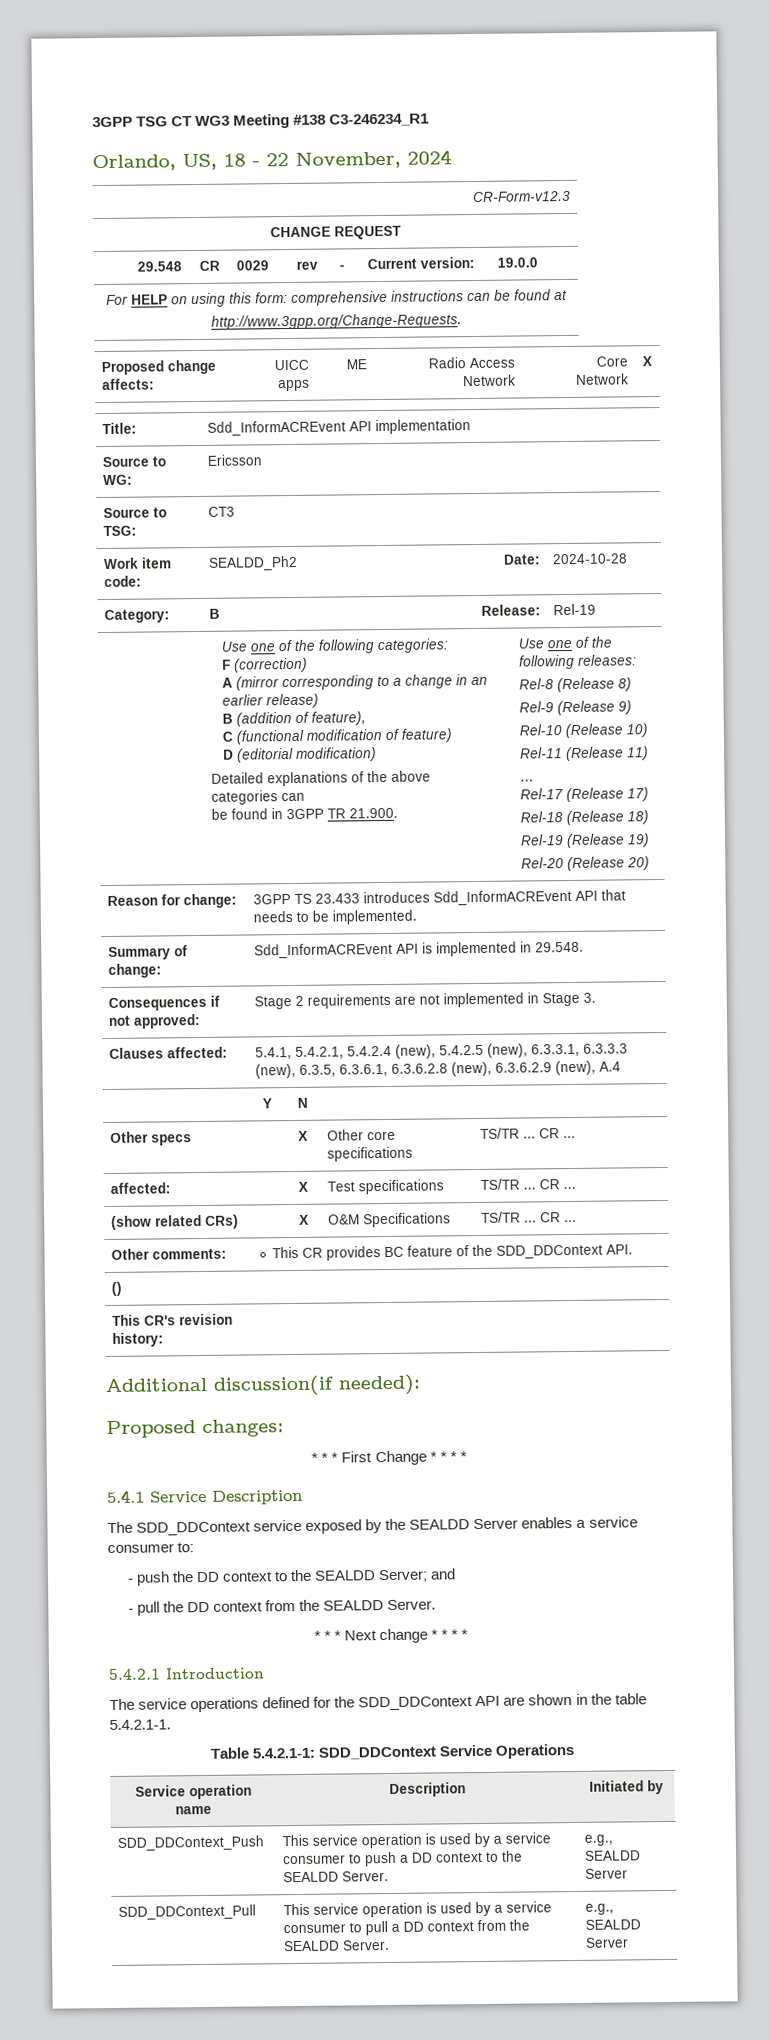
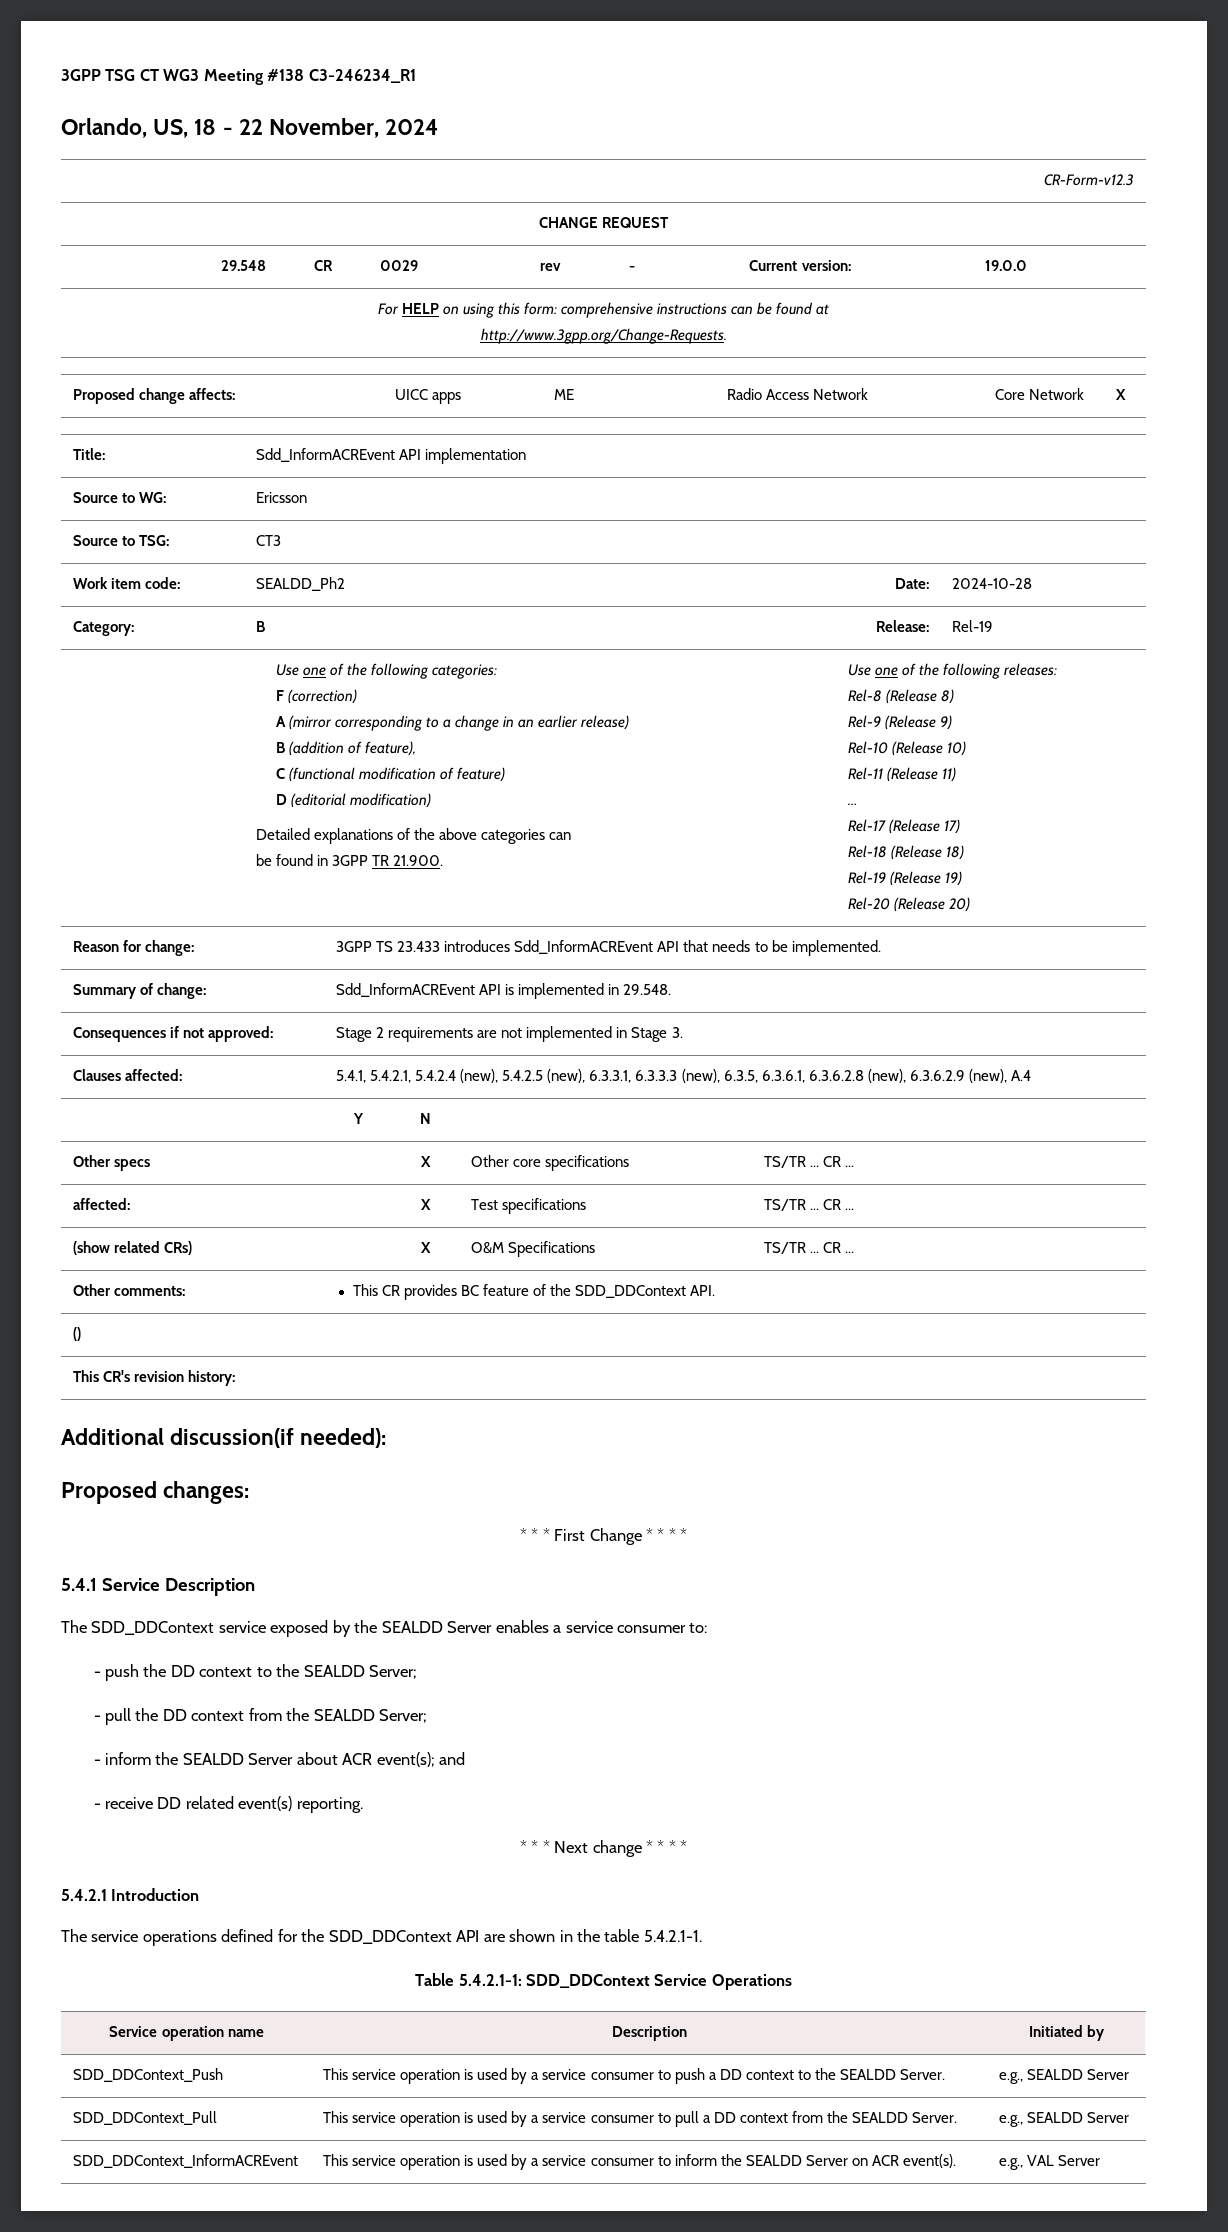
[430,1568,457,1580] and -> (418, 1672) none
[387,1599,437,1611] Server. -> [379,1709,428,1723] [93,1752,466,1767] [93,1796,363,1813] Server; // - inform the SEALDD Server about ACR event(s); and // - receive DD related event(s) reporting.
(630, 1942) none -> [73,2154,299,2168] [323,2154,956,2170] [999,2155,1101,2170] // SDD_DDContext_InformACREvent | This service operation is used by a service consumer to inform the SEALDD Server on ACR event(s). | e.g., VAL Server

